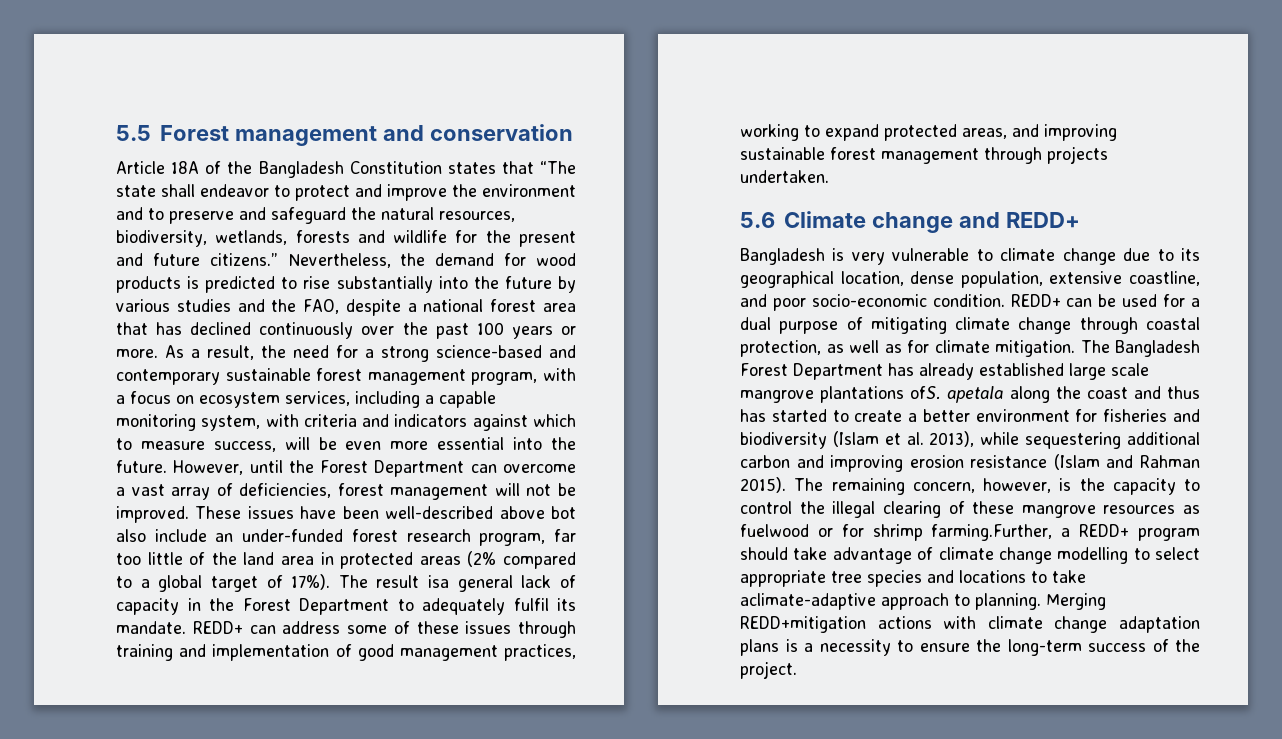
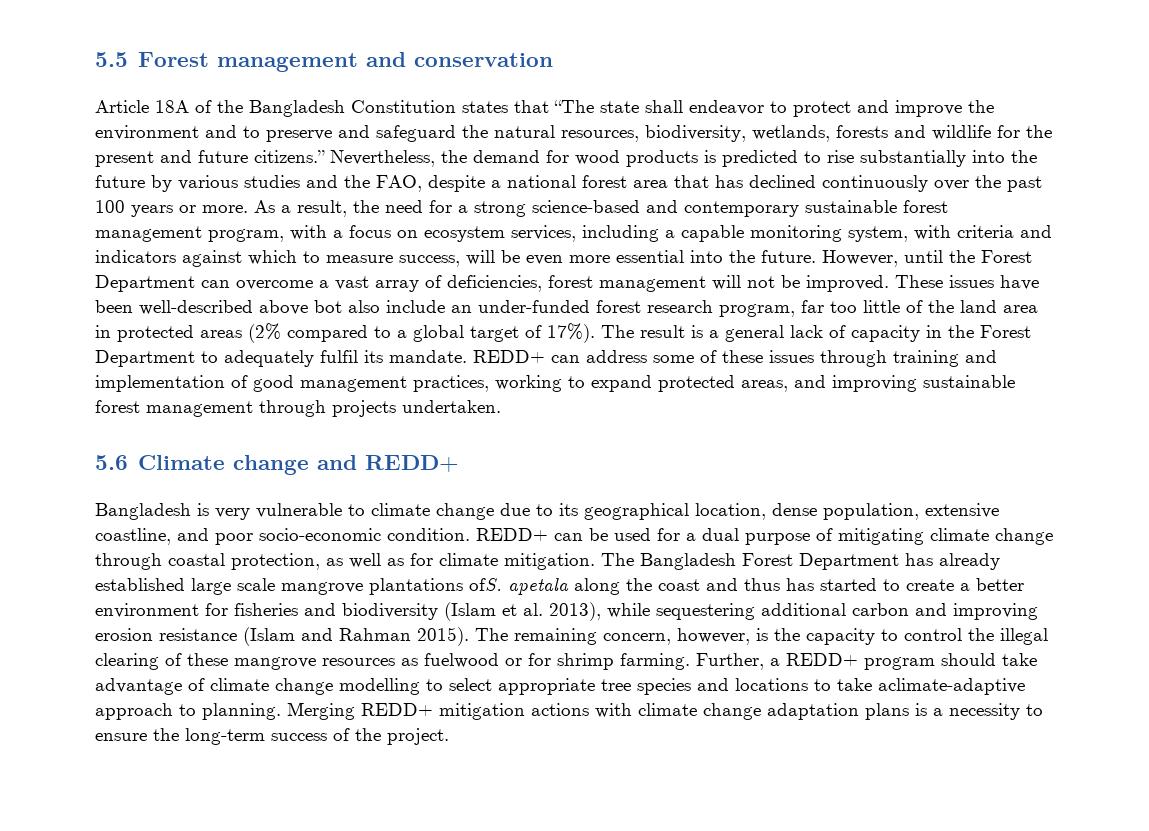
[428,575,450,588] isa -> [691,325,719,338] is a
[931,524,1053,541] farming.Further, -> [620,653,764,670] farming. Further,
[740,616,866,633] REDD+mitigation -> [361,703,525,720] REDD+ mitigation

